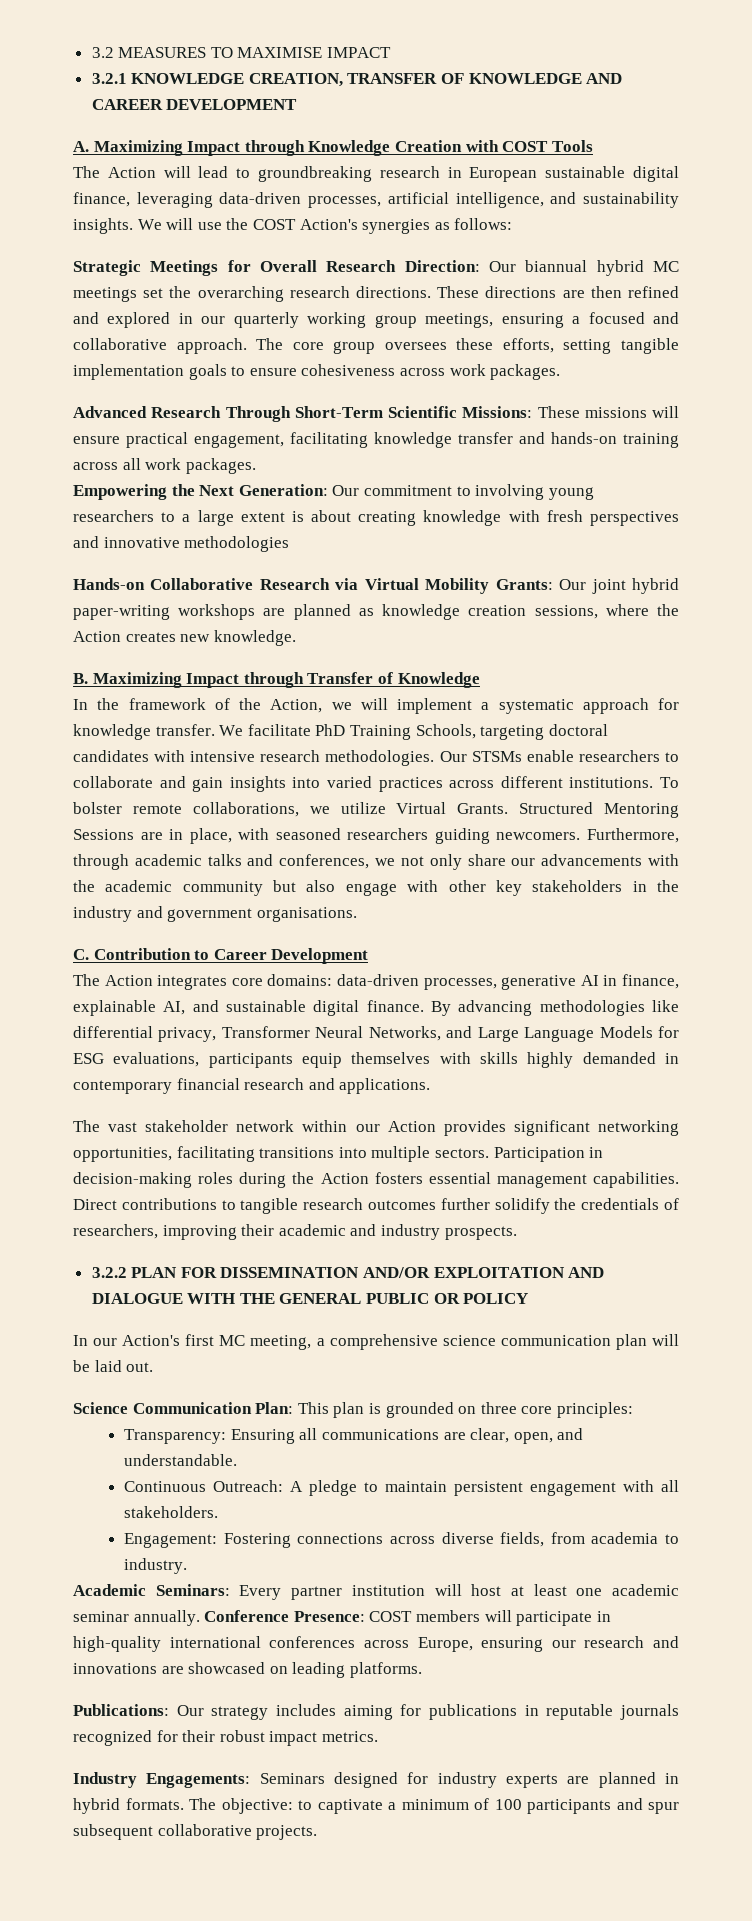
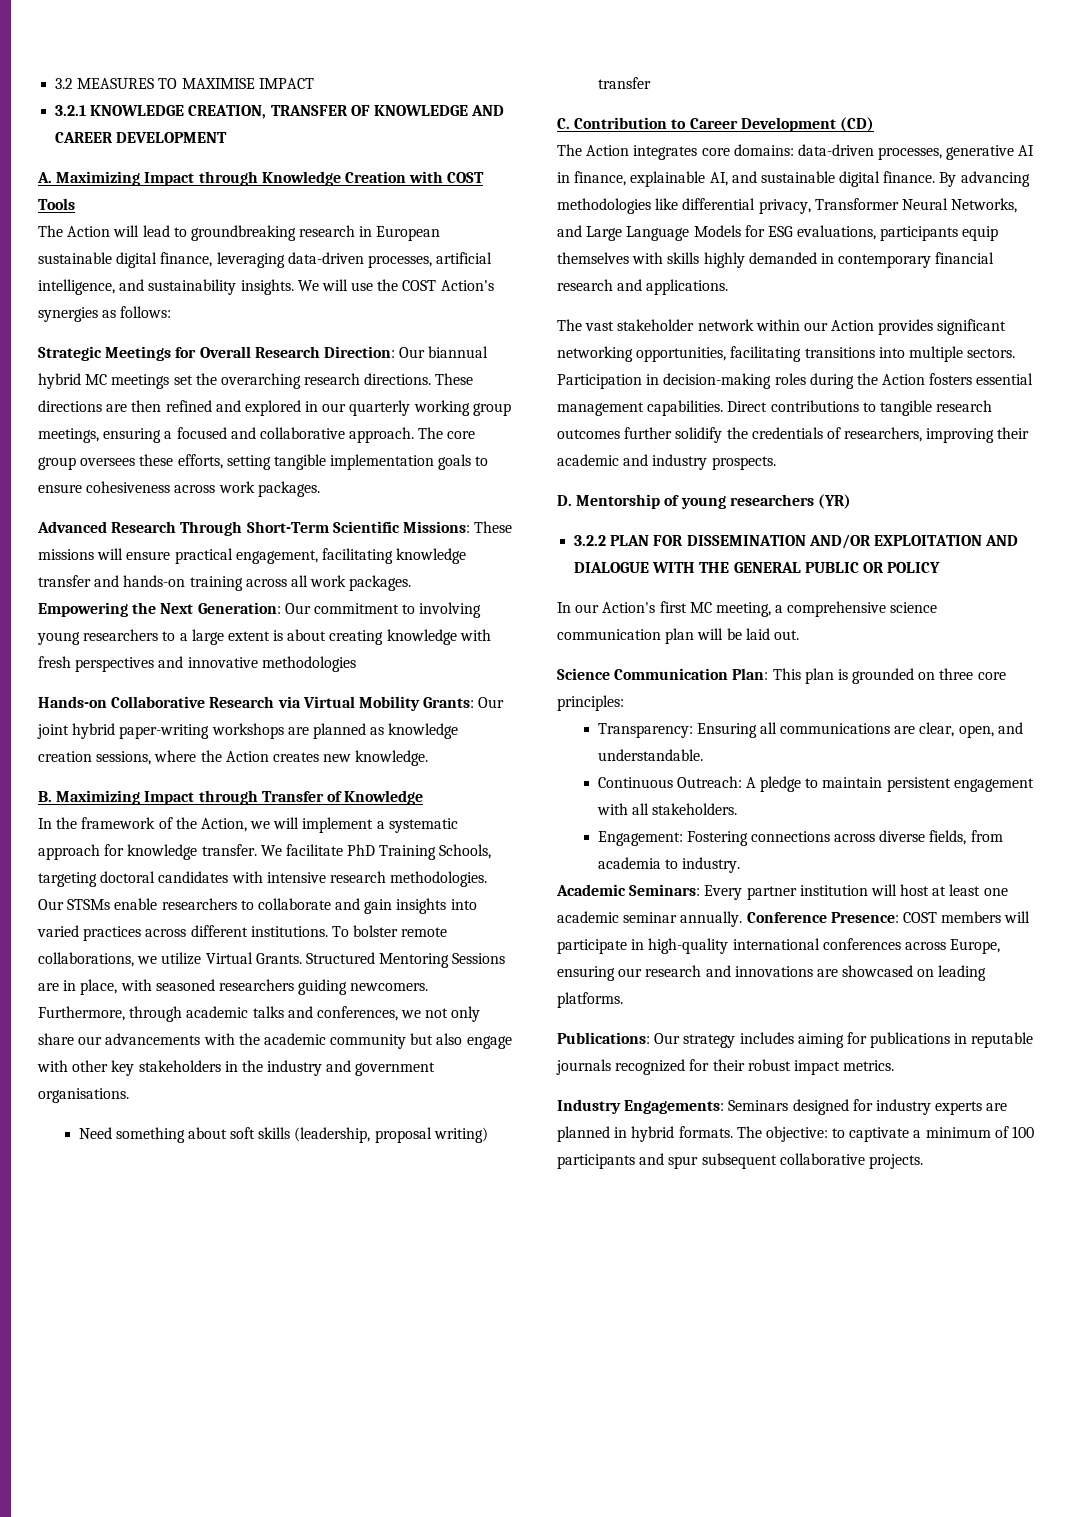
(357, 914) none -> [78,1127,488,1143] [597,77,651,89] // Need something about soft skills (leadership, proposal writing) transfer
(369, 956) none -> [839,117,874,132] (CD)
(517, 1233) none -> [557,494,851,509] // D. Mentorship of young researchers (YR)

